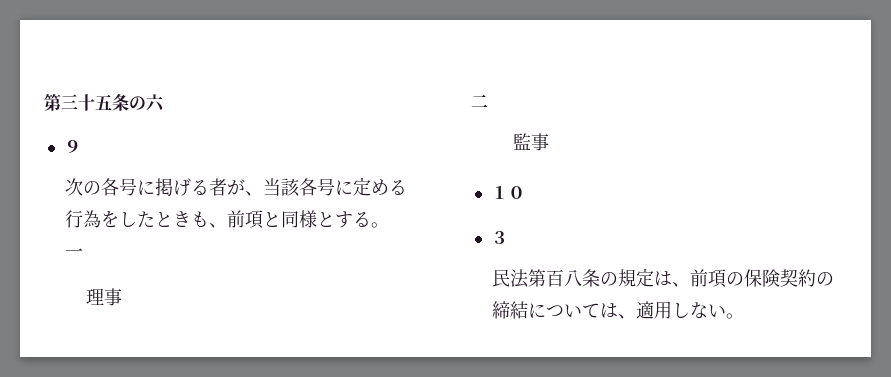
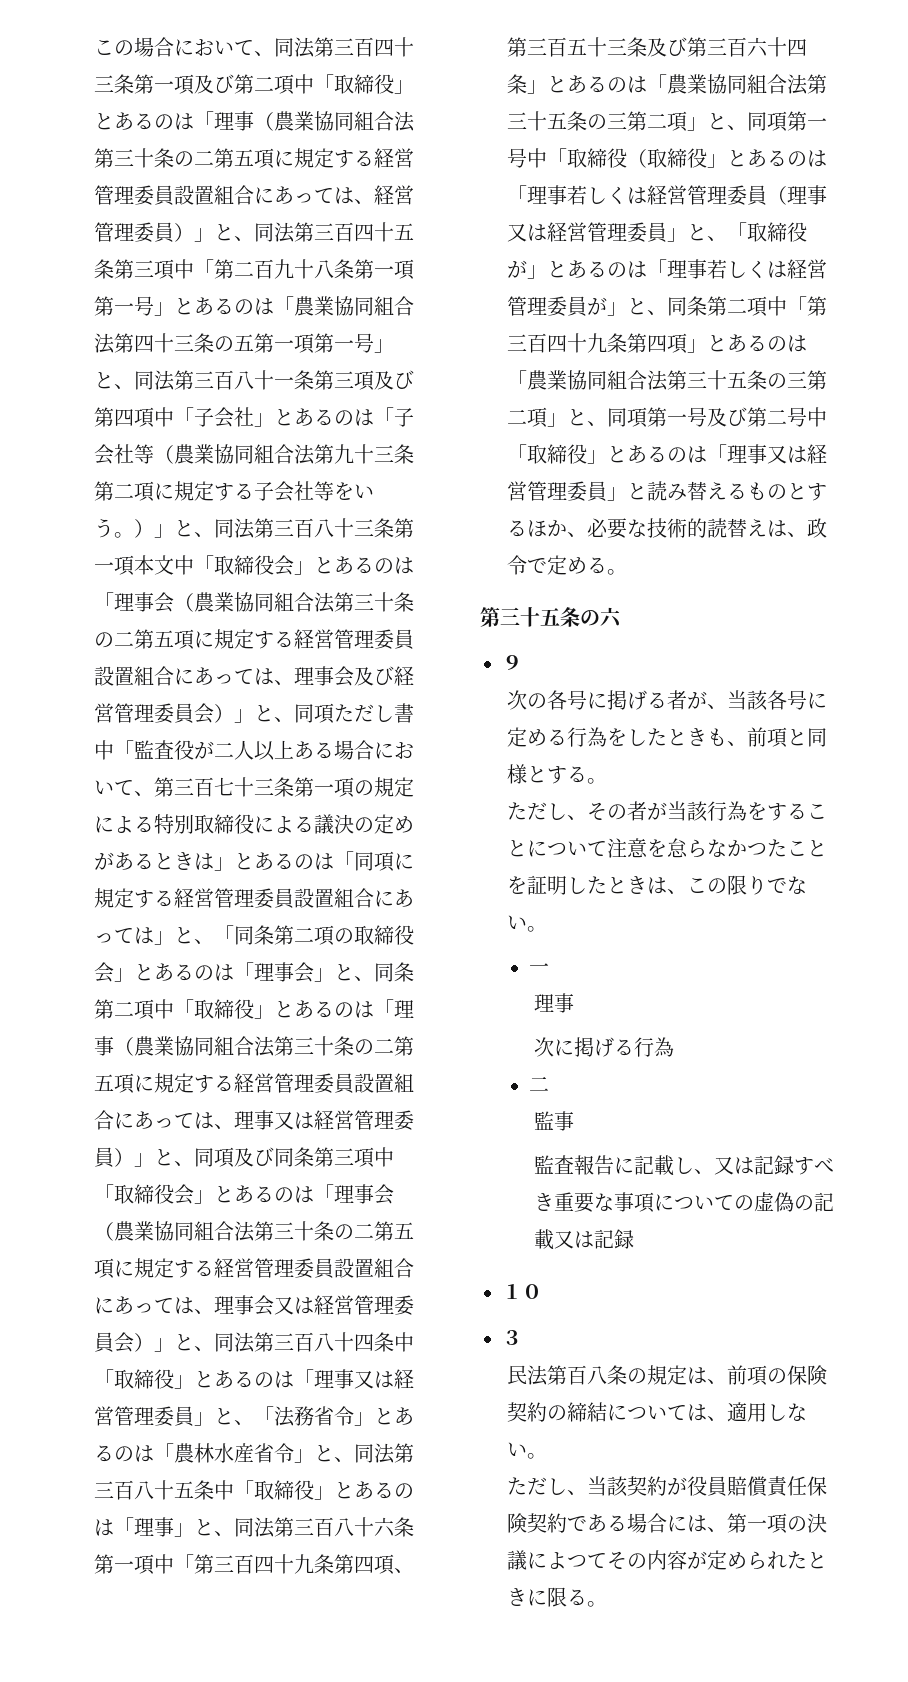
(44, 102) none -> [94,37,415,58] [94,74,415,95] [94,111,416,132] [94,148,415,169] [94,185,415,206] [94,222,415,243] [94,259,415,280] [94,296,415,316] [94,333,395,354] [94,370,415,391] [94,407,415,428] [94,444,415,465] [94,481,375,502] [94,518,415,539] [94,555,415,576] [94,592,415,613] [94,629,415,650] [94,666,415,687] [94,703,415,724] [94,740,415,761] [94,777,415,798] [94,814,415,834] [94,851,415,872] [94,888,415,909] [94,925,415,946] [94,962,415,983] [94,999,415,1020] [94,1036,415,1057] [94,1073,415,1094] [94,1110,415,1131] [94,1147,395,1168] [94,1184,395,1205] [94,1221,415,1242] [94,1258,415,1279] [94,1295,415,1316] [94,1332,415,1353] [94,1369,415,1389] [94,1406,415,1427] [94,1443,415,1464] [94,1480,415,1500] [94,1517,415,1538] [94,1554,415,1575] [507,37,808,57] [507,74,828,95] [507,111,828,132] [507,148,828,168] [507,185,828,206] [507,222,808,243] [507,259,828,279] [507,296,828,317] [507,333,808,354] [507,370,828,391] [507,407,828,428] [507,444,828,464] [507,481,828,502] [507,518,828,539] [507,555,628,575] この場合において、同法第三百四十三条第一項及び第二項中「取締役」とあるのは「理事（農業協同組合法第三十条の二第五項に規定する経営管理委員設置組合にあっては、経営管理委員）」と、同法第三百四十五条第三項中「第二百九十八条第一項第一号」とあるのは「農業協同組合法第四十三条の五第一項第一号」と、同法第三百八十一条第三項及び第四項中「子会社」とあるのは「子会社等（農業協同組合法第九十三条第二項に規定する子会社等をいう。）」と、同法第三百八十三条第一項本文中「取締役会」とあるのは「理事会（農業協同組合法第三十条の二第五項に規定する経営管理委員設置組合にあっては、理事会及び経営管理委員会）」と、同項ただし書中「監査役が二人以上ある場合において、第三百七十三条第一項の規定による特別取締役による議決の定めがあるときは」とあるのは「同項に規定する経営管理委員設置組合にあっては」と、「同条第二項の取締役会」とあるのは「理事会」と、同条第二項中「取締役」とあるのは「理事（農業協同組合法第三十条の二第五項に規定する経営管理委員設置組合にあっては、理事又は経営管理委員）」と、同項及び同条第三項中「取締役会」とあるのは「理事会（農業協同組合法第三十条の二第五項に規定する経営管理委員設置組合にあっては、理事会又は経営管理委員会）」と、同法第三百八十四条中「取締役」とあるのは「理事又は経営管理委員」と、「法務省令」とあるのは「農林水産省令」と、同法第三百八十五条中「取締役」とあるのは「理事」と、同法第三百八十六条第一項中「第三百四十九条第四項、第三百五十三条及び第三百六十四条」とあるのは「農業協同組合法第三十五条の三第二項」と、同項第一号中「取締役（取締役」とあるのは「理事若しくは経営管理委員（理事又は経営管理委員」と、「取締役が」とあるのは「理事若しくは経営管理委員が」と、同条第二項中「第三百四十九条第四項」とあるのは「農業協同組合法第三十五条の三第二項」と、同項第一号及び第二号中「取締役」とあるのは「理事又は経営管理委員」と読み替えるものとするほか、必要な技術的読替えは、政令で定める。 //
[64,248,83,258] [85,288,122,306] [471,94,488,108] [512,133,549,151] 一 // 理事 // 二 // 監事 -> [507,801,828,822] [507,838,828,858] [507,875,808,895] [507,915,548,932] [529,963,550,974] [534,993,575,1013] [534,1037,675,1057] [529,1076,550,1092] [534,1111,575,1131] [534,1155,835,1176] [534,1192,835,1213] [534,1229,635,1250] ただし、その者が当該行為をすることについて注意を怠らなかつたことを証明したときは、この限りでない。 // 一 // 理事 // 次に掲げる行為 // 二 // 監事 // 監査報告に記載し、又は記録すべき重要な事項についての虚偽の記載又は記録
(744, 316) none -> [507,1476,828,1497] [507,1513,828,1534] [507,1550,828,1570] [507,1587,608,1607] // ただし、当該契約が役員賠償責任保険契約である場合には、第一項の決議によつてその内容が定められたときに限る。

